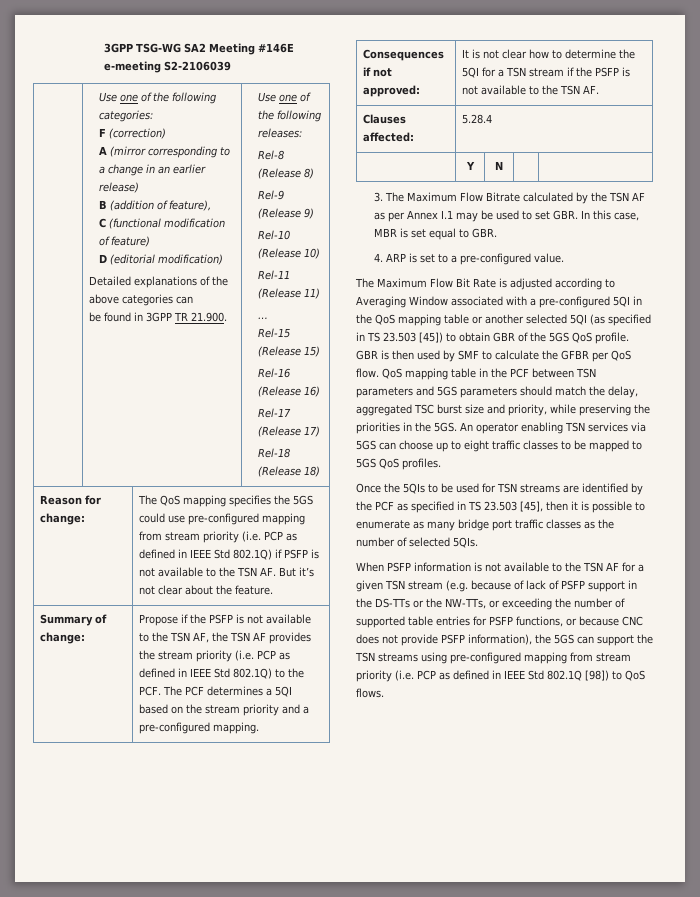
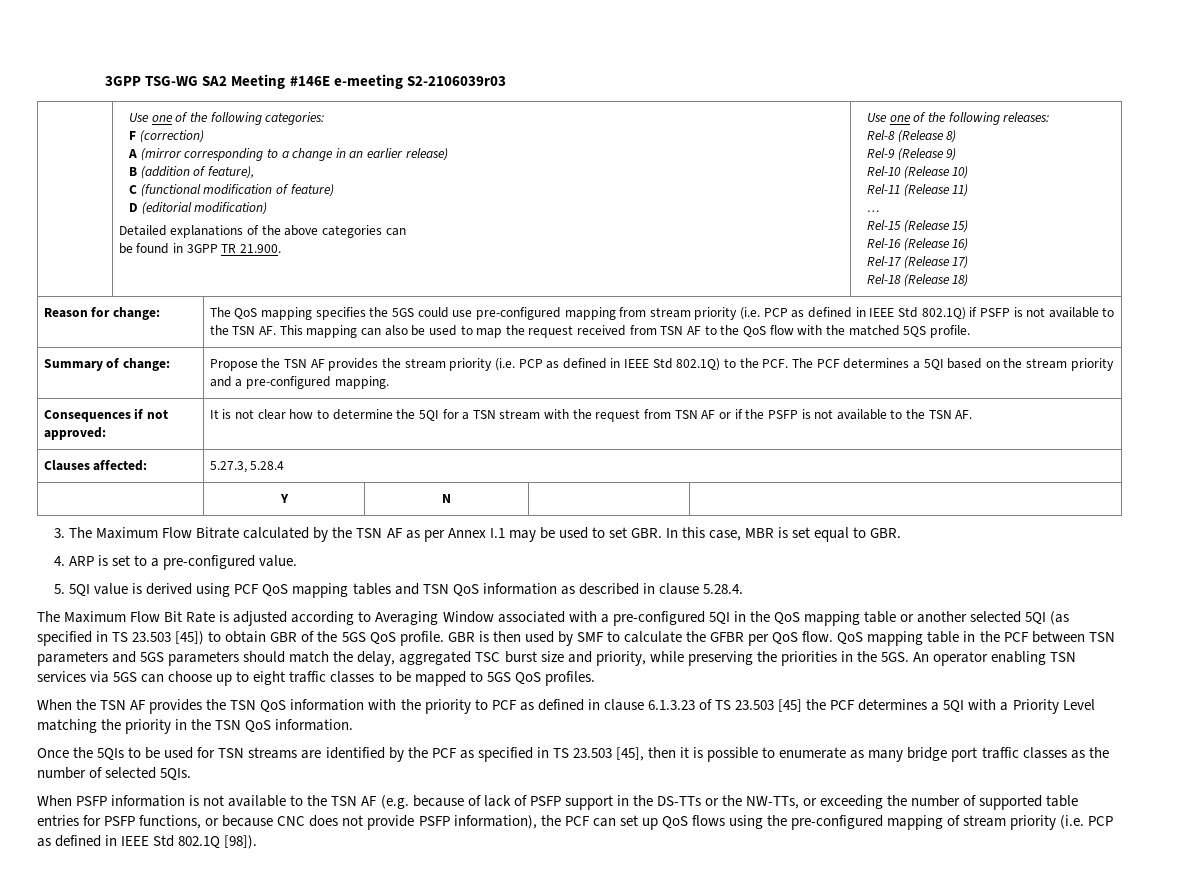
[164,61,232,71] S2-2106039 -> [406,76,506,86] S2-2106039r03
[278,567,314,577] [138,585,273,595] [39,614,107,626] [39,632,85,644] [138,614,311,626] [138,632,209,643] But it’s not clear about the feature. // Summary of change: | Propose if the PSFP is not available to the TSN AF, -> [279,325,970,338] [43,358,170,371] [209,359,258,371] This mapping can also be used to map the request received from TSN AF to the QoS flow with the matched 5QS profile. // Summary of change: | Propose
(564, 72) none -> [544,409,731,422] with the request from TSN AF or
(414, 137) none -> [209,461,247,473] 5.27.3,
(564, 258) none -> [54,583,743,598] // 5. 5QI value is derived using PCF QoS mapping tables and TSN QoS information as described in clause 5.28.4.
(441, 464) none -> [37,699,1095,714] [37,719,354,734] // When the TSN AF provides the TSN QoS information with the priority to PCF as defined in clause 6.1.3.23 of TS 23.503 [45] the PCF determines a 5QI with a Priority Level matching the priority in the TSN QoS information.
[622,562,644,572] [356,580,443,592] for a given TSN stream -> (378, 801) none
[554,634,653,646] [355,652,593,664] 5GS can support the TSN streams using pre-configured mapping from -> [564,815,961,830] PCF can set up QoS flows using the pre-configured mapping of
[585,670,645,681] [356,688,384,698] [98]) to QoS flows. -> [224,835,258,849] [98]).

